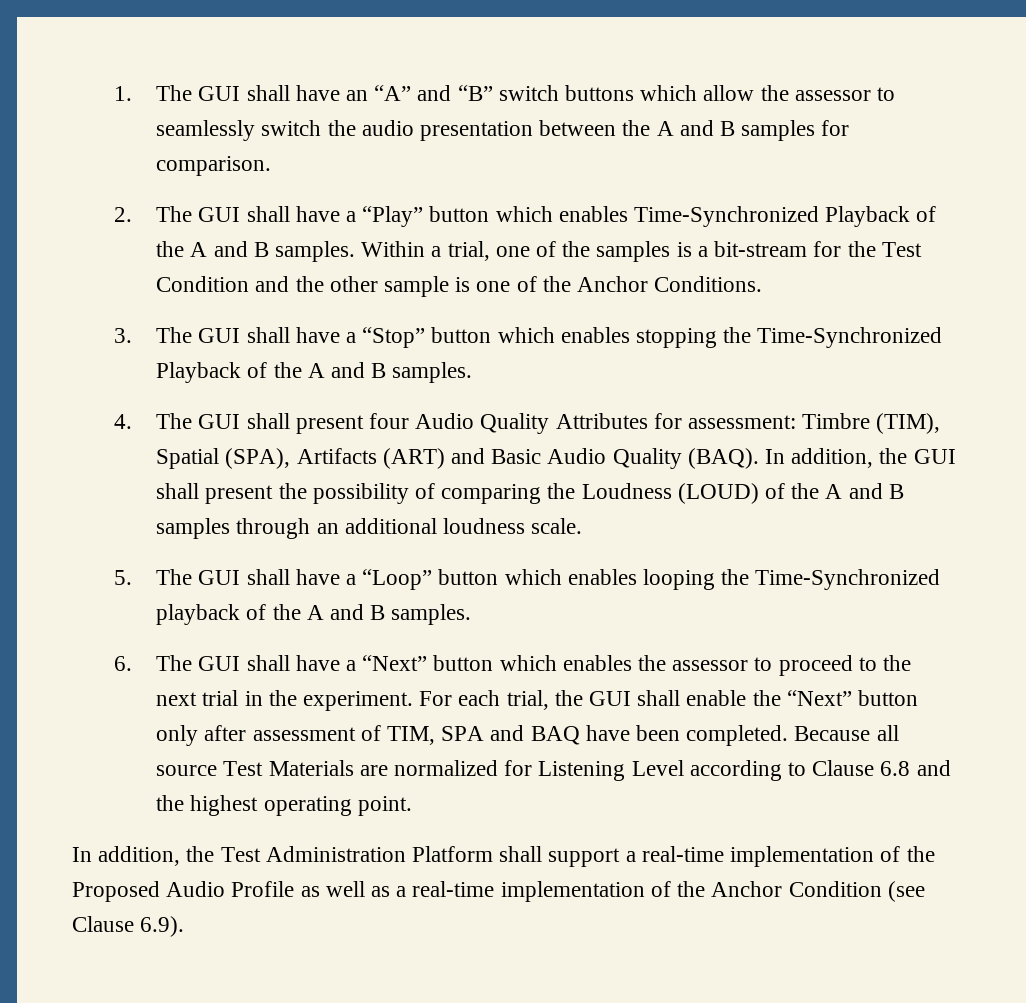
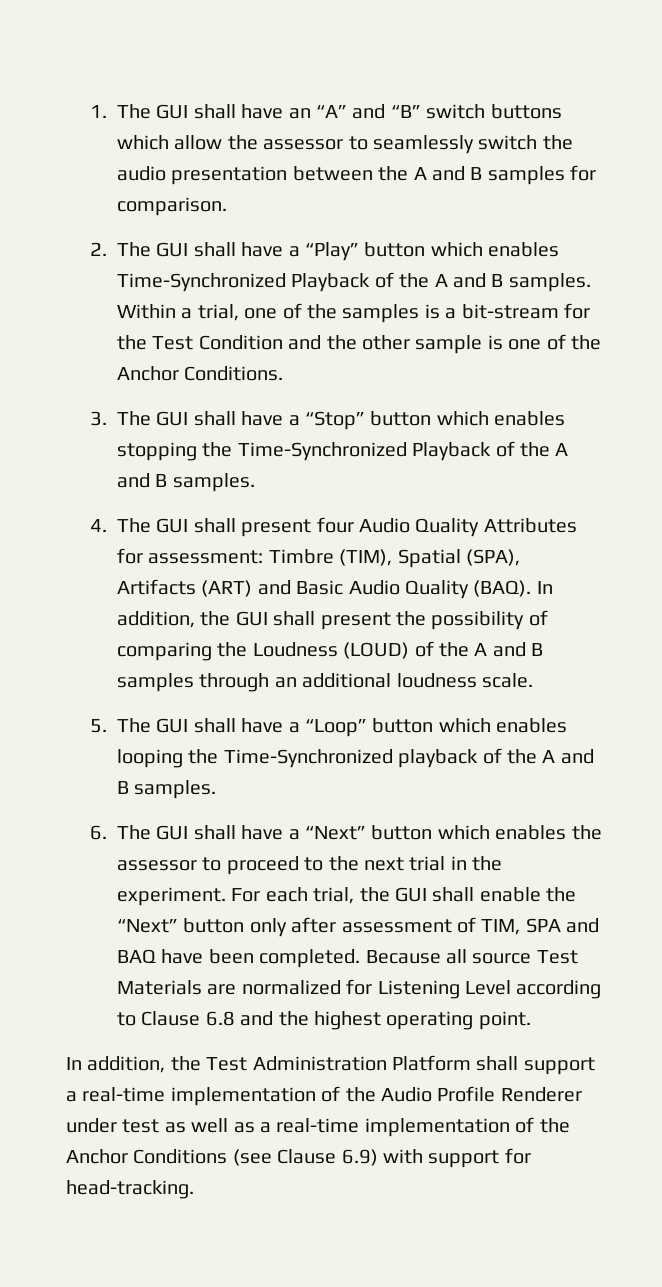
[72,881,160,902] Proposed -> (376, 1094) none
(295, 889) none -> [500,1087,582,1102] [66,1118,160,1133] Renderer under test
[788,881,882,897] Condition -> [133,1149,228,1164] Conditions
[140,916,185,937] 6.9). -> [341,1148,531,1168] [66,1180,194,1199] 6.9) with support for head-tracking.

